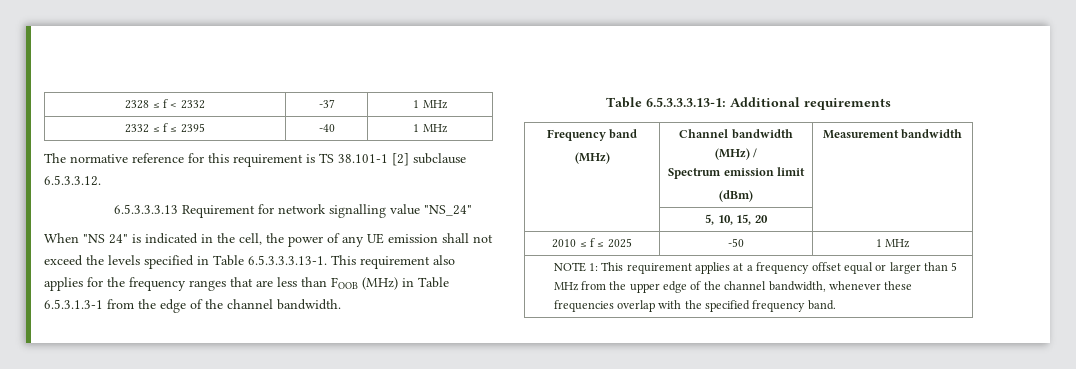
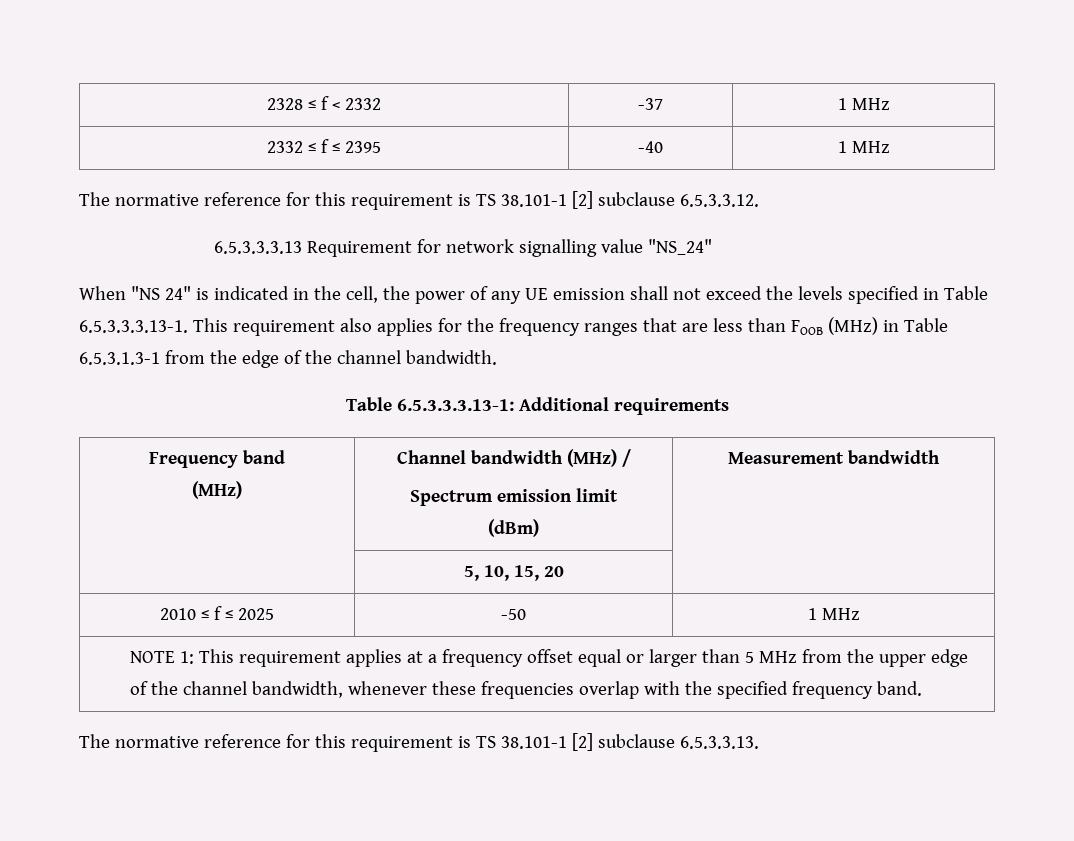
(836, 305) none -> [79,733,759,752] // The normative reference for this requirement is TS 38.101-1 [2] subclause 6.5.3.3.13.

